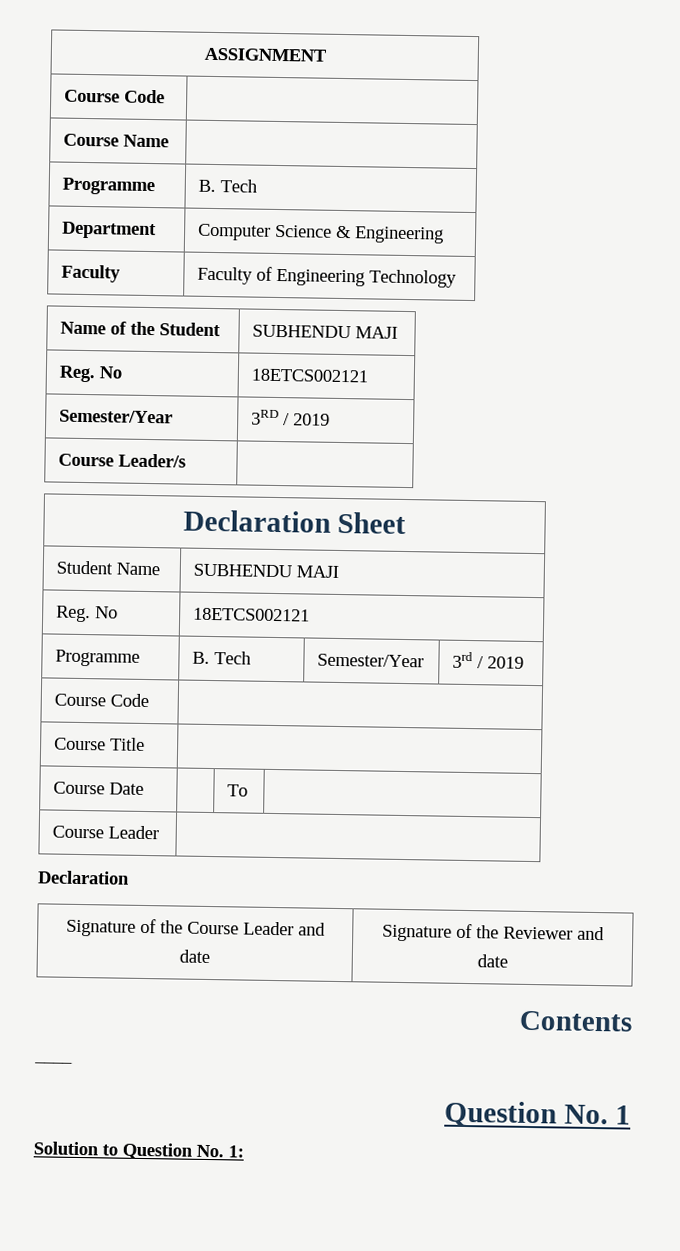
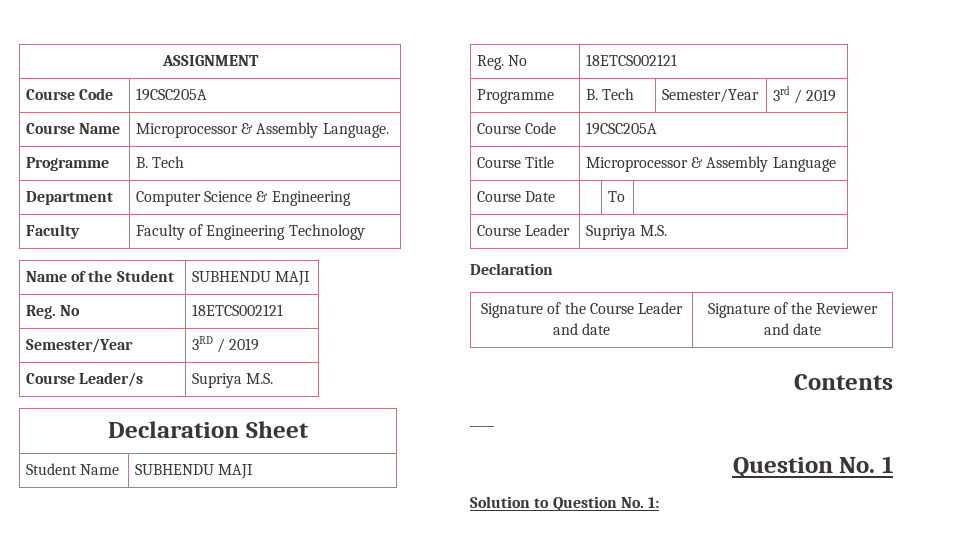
(166, 96) none -> [135,88,207,101] 19CSC205A
(170, 141) none -> [135,122,389,138] Microprocessor & Assembly Language.
(187, 460) none -> [191,373,274,388] Supriya M.S.
(150, 700) none -> [585,122,657,135] 19CSC205A
(146, 744) none -> [585,156,836,172] Microprocessor & Assembly Language
(160, 832) none -> [585,225,668,240] Supriya M.S.

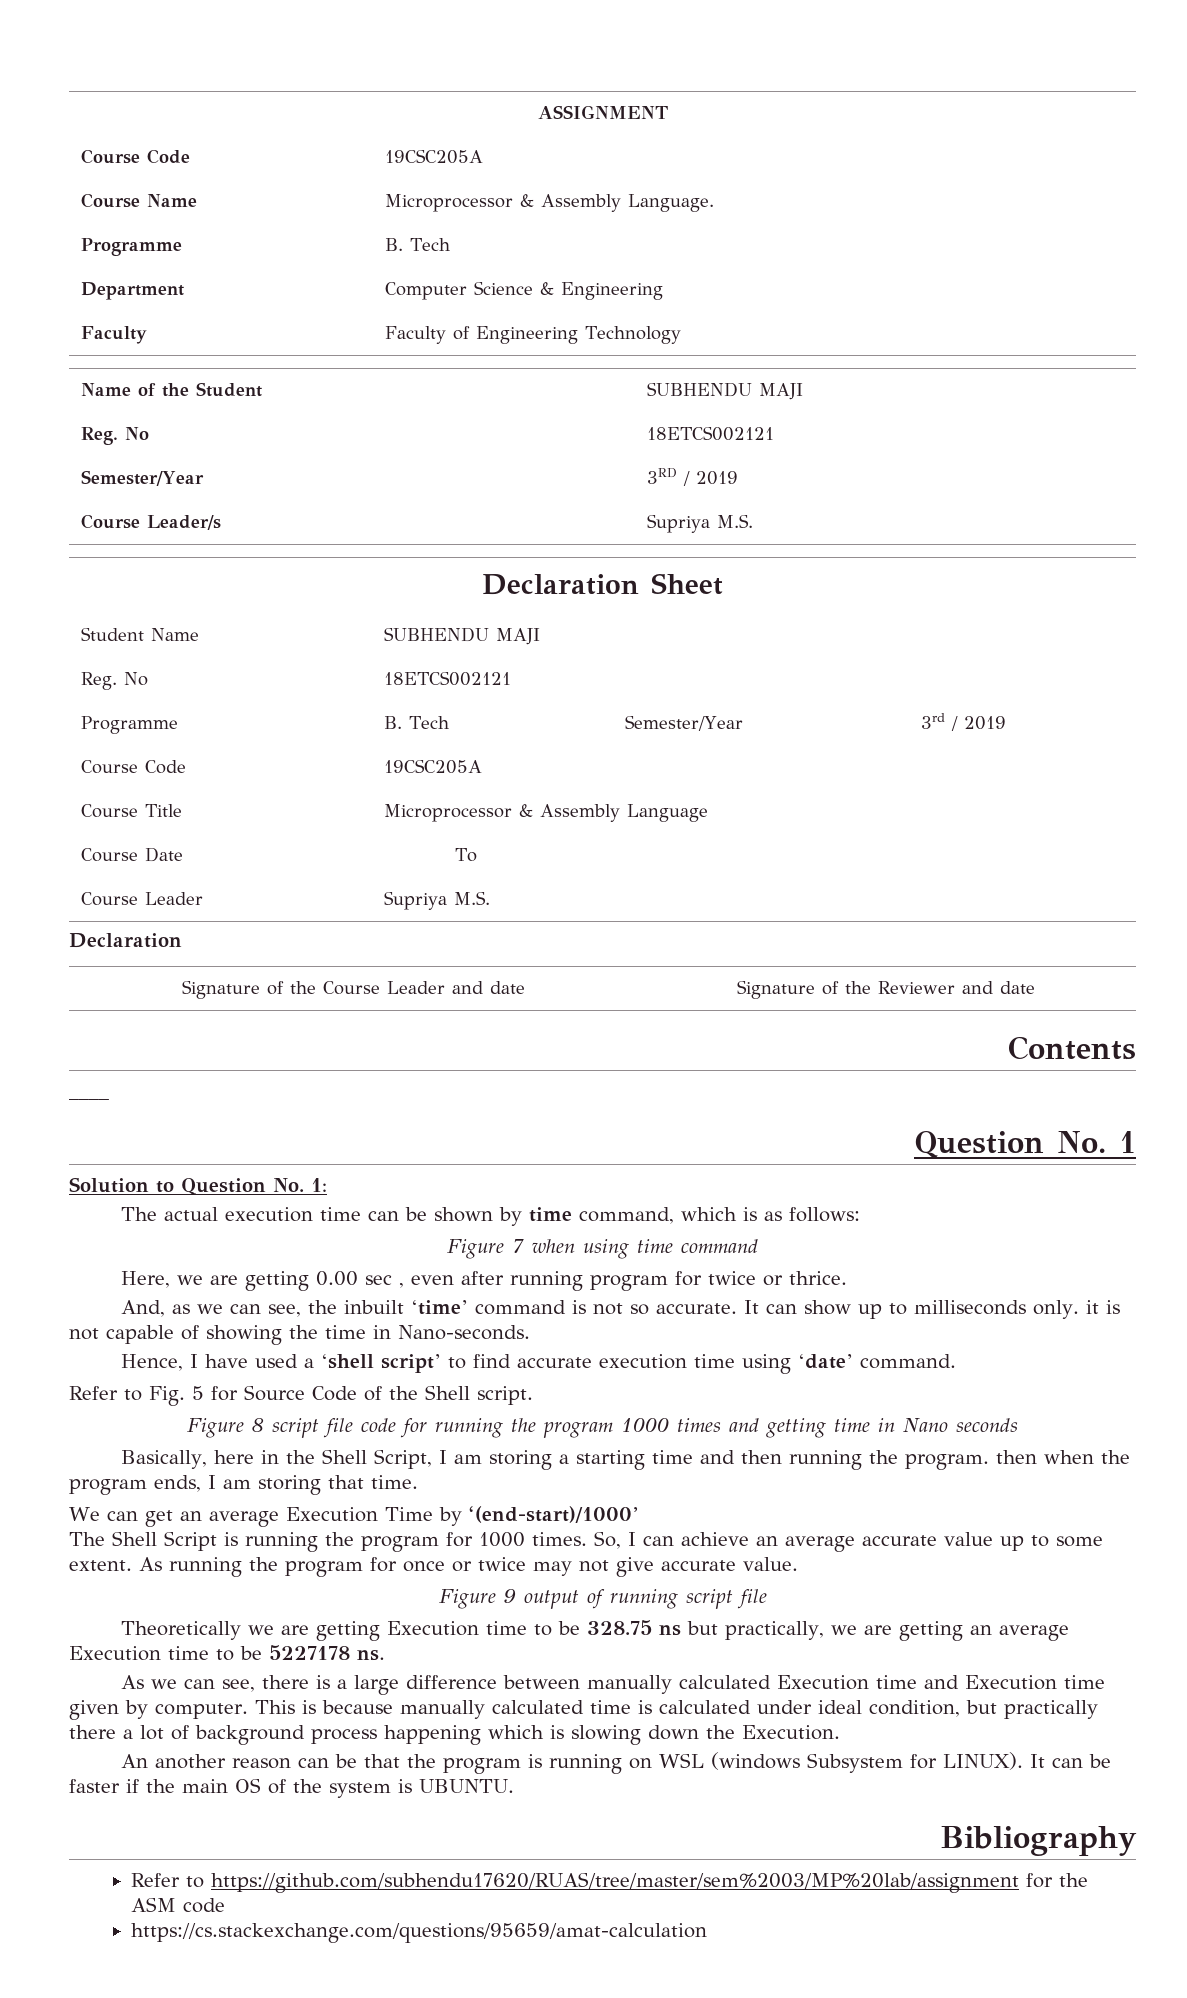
(660, 502) none -> [120,1207,860,1226] [447,1239,758,1259] [120,1271,847,1291] [120,1300,1120,1319] [69,1325,530,1345] [120,1354,956,1374] [69,1385,533,1406] [187,1418,1018,1438] [120,1449,1130,1470] [69,1475,418,1495] [69,1506,638,1527] [69,1531,1103,1552] [69,1557,798,1577] [438,1589,767,1609] [120,1620,1069,1641] [69,1645,385,1661] [120,1675,1105,1695] [69,1700,1098,1720] [69,1725,840,1745] [120,1752,1111,1774] [69,1778,514,1798] [940,1826,1137,1856] [131,1872,1089,1893] [131,1897,226,1913] [131,1923,708,1943] // The actual execution time can be shown by time command, which is as follows: // Figure 7 when using time command // Here, we are getting 0.00 sec , even after running program for twice or thrice. // And, as we can see, the inbuilt ‘time’ command is not so accurate. It can show up to milliseconds only. it is not capable of showing the time in Nano-seconds. // Hence, I have used a ‘shell script’ to find accurate execution time using ‘date’ command. // Refer to Fig. 5 for Source Code of the Shell script. // Figure 8 script file code for running the program 1000 times and getting time in Nano seconds // Basically, here in the Shell Script, I am storing a starting time and then running the program. then when the program ends, I am storing that time. // We can get an average Execution Time by ‘(end-start)/1000’ // The Shell Script is running the program for 1000 times. So, I can achieve an average accurate value up to some extent. As running the program for once or twice may not give accurate value. // Figure 9 output of running script file // Theoretically we are getting Execution time to be 328.75 ns but practically, we are getting an average Execution time to be 5227178 ns. // As we can see, there is a large difference between manually calculated Execution time and Execution time given by computer. This is because manually calculated time is calculated under ideal condition, but practically there a lot of background process happening which is slowing down the Execution. // An another reason can be that the program is running on WSL (windows Subsystem for LINUX). It can be faster if the main OS of the system is UBUNTU. // Bibliography // Refer to https://github.com/subhendu17620/RUAS/tree/master/sem%2003/MP%20lab/assignment for the ASM code // https://cs.stackexchange.com/questions/95659/amat-calculation

